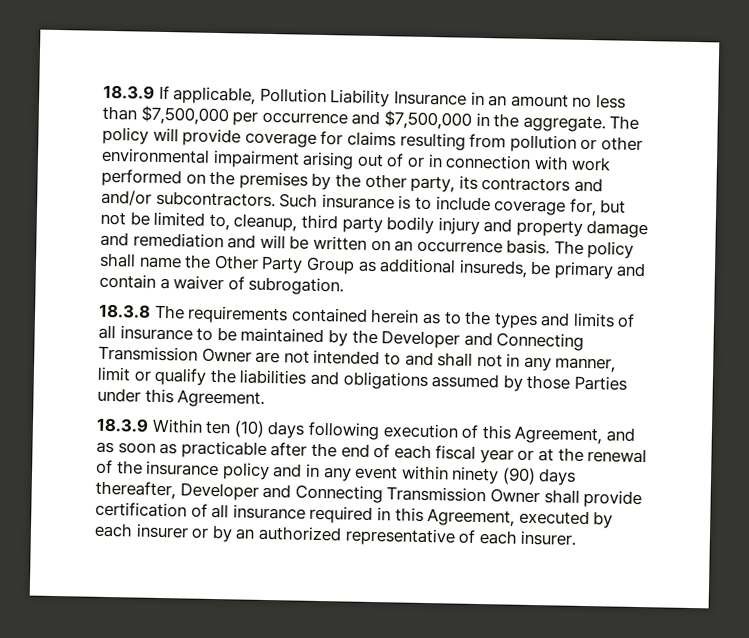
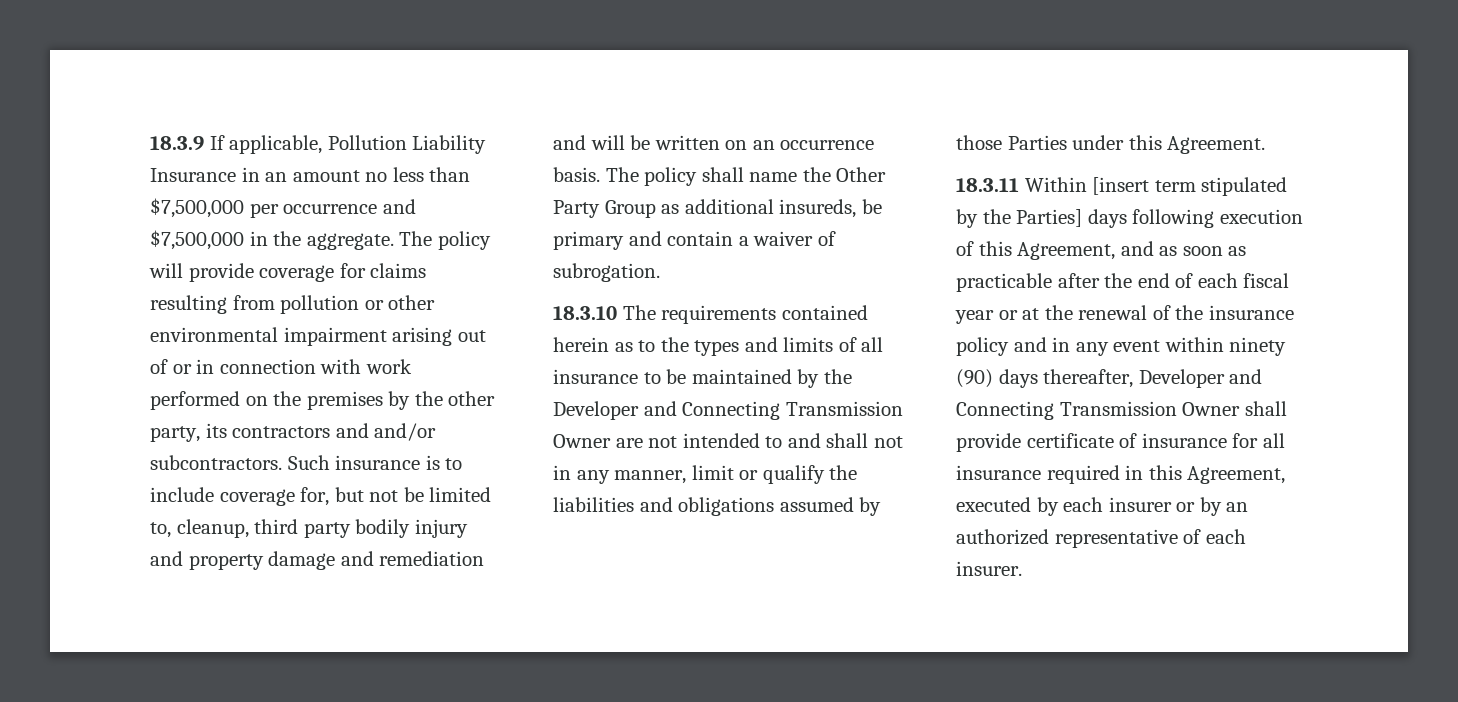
[98,303,151,319] 18.3.8 -> [553,306,617,320] 18.3.10
[96,417,265,438] 18.3.9 Within ten (10) -> [956,177,1288,196] [956,209,1083,228] 18.3.11 Within [insert term stipulated by the Parties]
[95,501,208,518] certification of -> [1026,433,1259,448] certificate of insurance for

